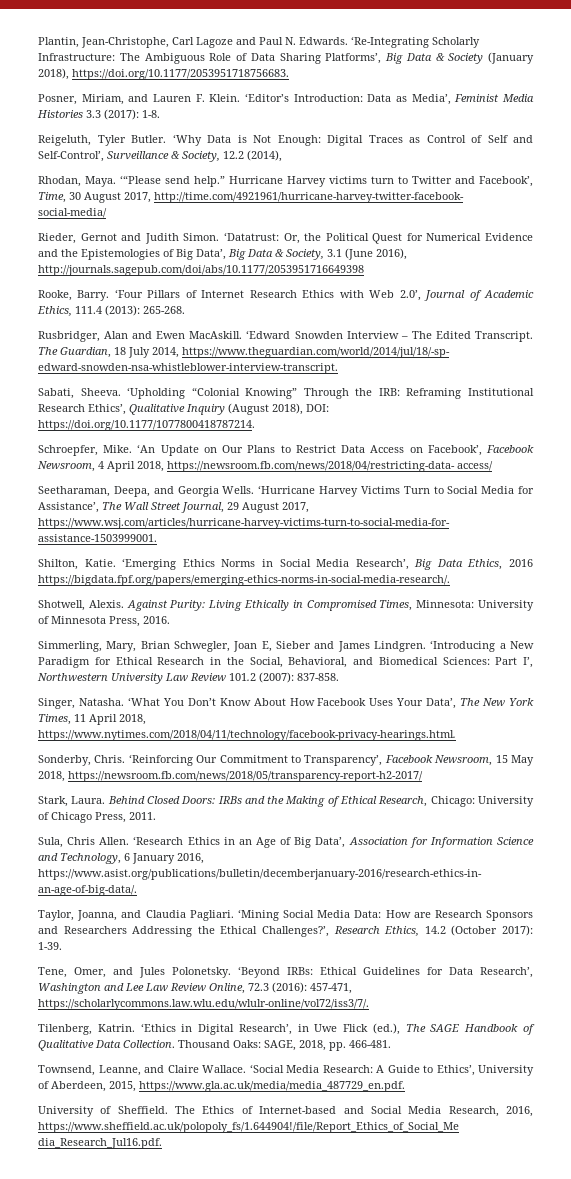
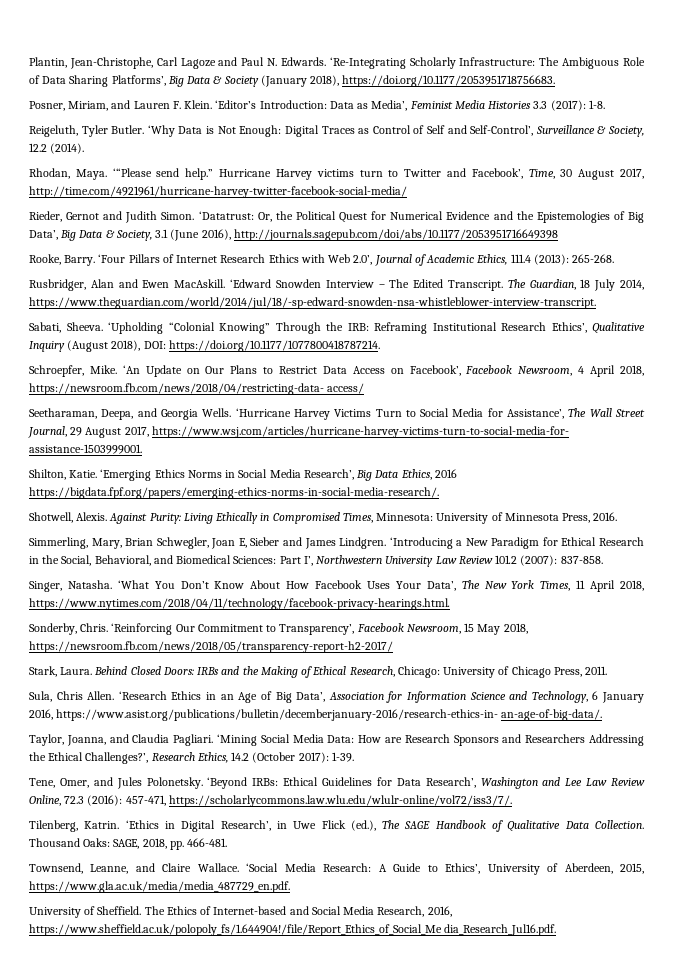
[247,150,282,162] (2014), -> [50,143,85,154] (2014).
[154,192,464,203] [38,208,107,218] http://time.com/4921961/hurricane-harvey-twitter-facebook- social-media/ -> [29,186,407,198] http://time.com/4921961/hurricane-harvey-twitter-facebook-social-media/
[182,347,450,358] [38,363,338,374] https://www.theguardian.com/world/2014/jul/18/-sp- edward-snowden-nsa-whistleblower-interview-transcript. -> [29,297,596,309] https://www.theguardian.com/world/2014/jul/18/-sp-edward-snowden-nsa-whistleblower-interview-transcript.

